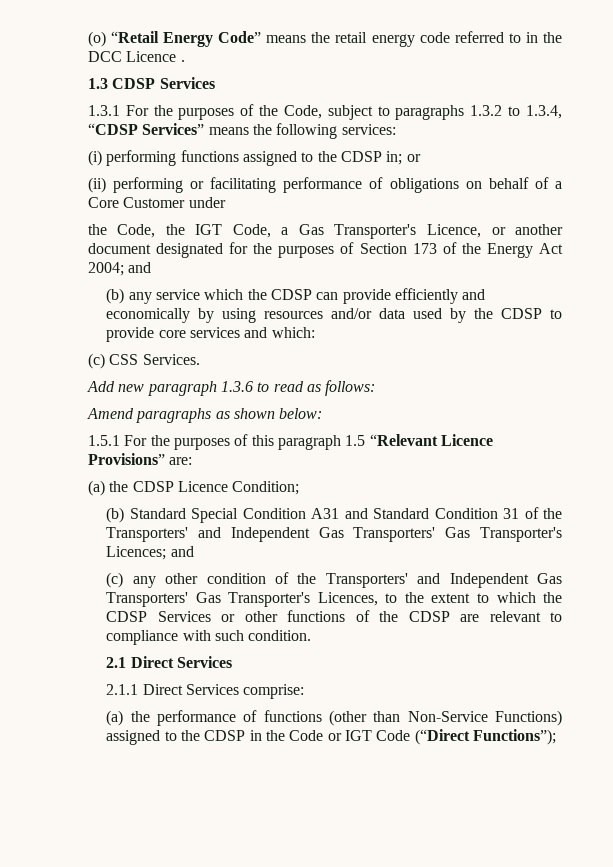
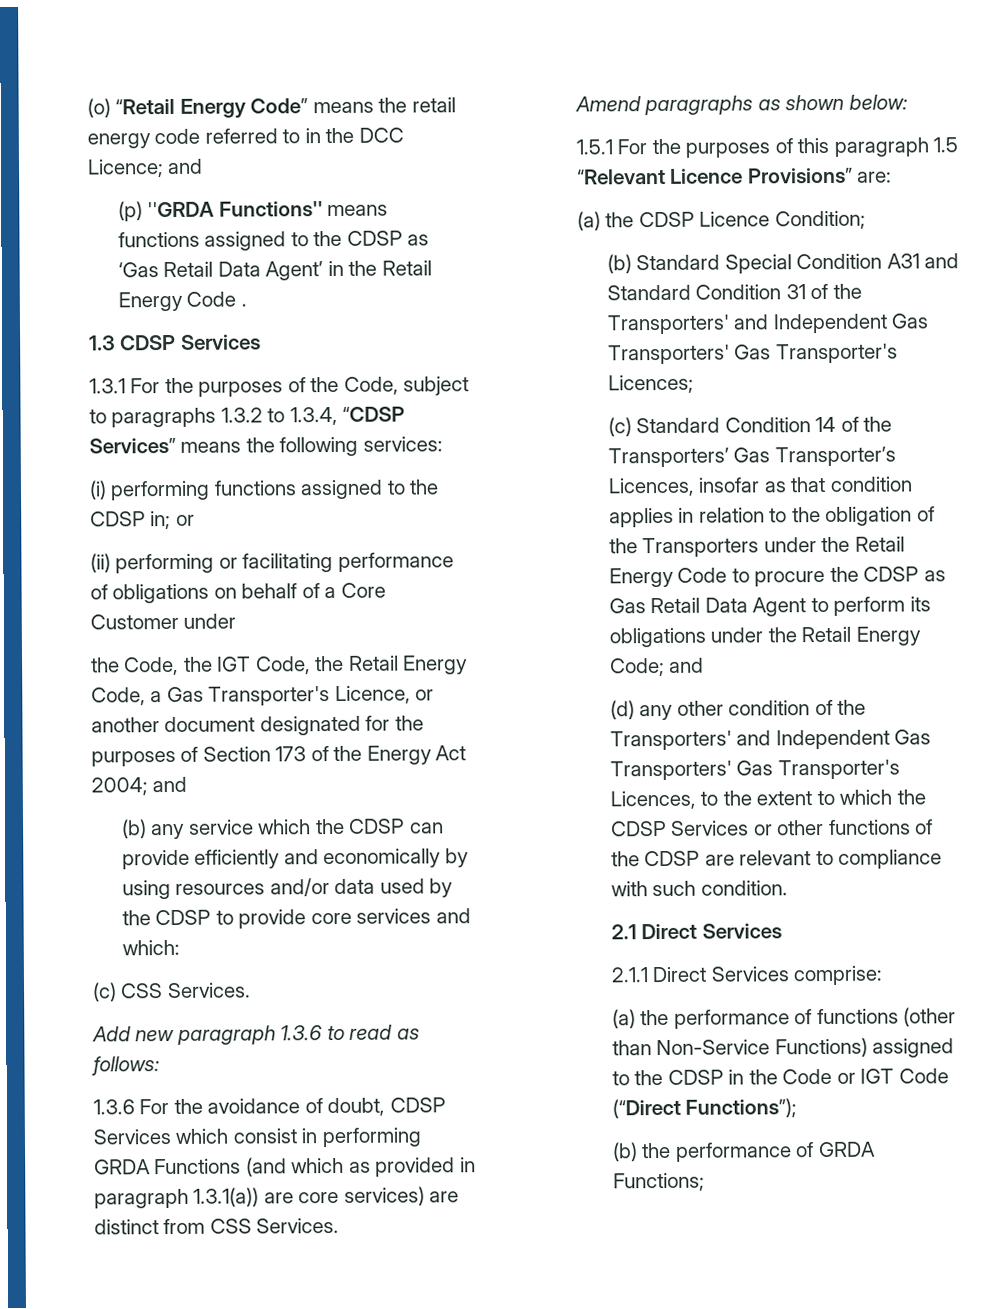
[126,51,177,62] Licence -> [86,158,204,178] [117,201,389,222] [117,230,430,251] [117,260,432,281] [117,291,237,312] Licence; and // (p) ''GRDA Functions'' means functions assigned to the CDSP as ‘Gas Retail Data Agent’ in the Retail Energy Code
(271, 231) none -> [315,655,469,675] [90,687,146,706] the Retail Energy Code,
(376, 388) none -> [92,1097,446,1117] [92,1127,422,1148] [93,1157,476,1177] [93,1186,460,1209] [93,1217,340,1235] // 1.3.6 For the avoidance of doubt, CDSP Services which consist in performing GRDA Functions (and which as provided in paragraph 1.3.1(a)) are core services) are distinct from CSS Services.
[170,546,194,557] [106,572,124,588] and // (c) -> [607,416,893,437] [607,446,896,468] [607,476,913,497] [608,506,935,528] [608,536,905,558] [608,566,946,588] [608,596,931,617] [608,626,921,648] [609,657,705,677] [609,700,635,720] // (c) Standard Condition 14 of the Transporters’ Gas Transporter’s Licences, insofar as that condition applies in relation to the obligation of the Transporters under the Retail Energy Code to procure the CDSP as Gas Retail Data Agent to perform its obligations under the Retail Energy Code; and // (d)
(556, 737) none -> [611,1141,876,1162] [612,1172,705,1192] // (b) the performance of GRDA Functions;

